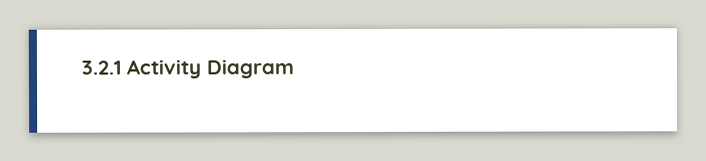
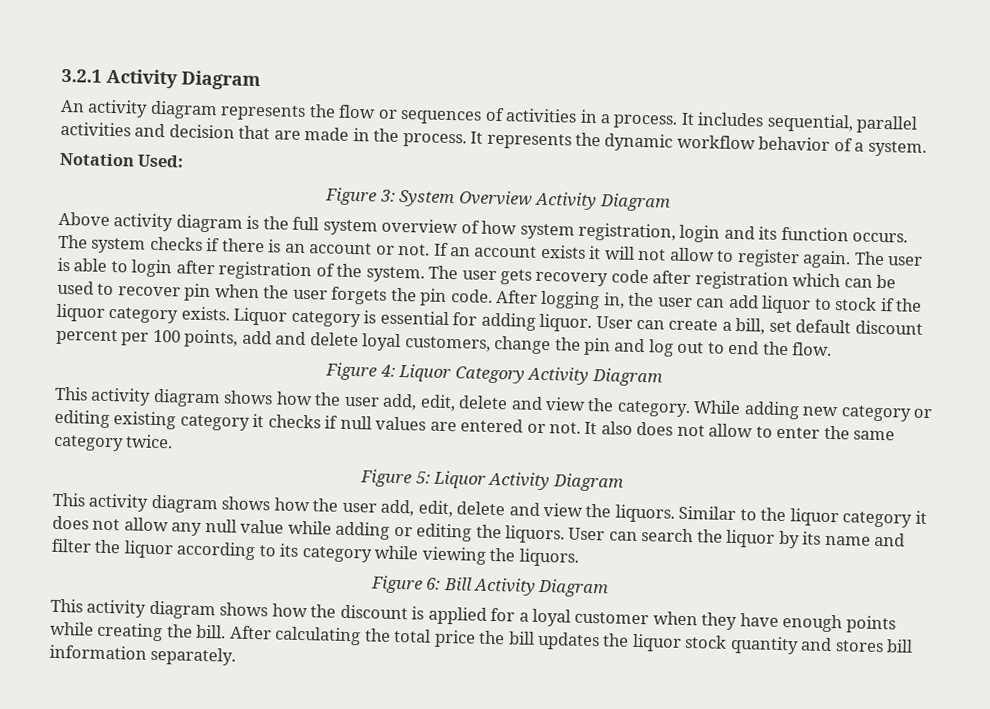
(294, 69) none -> [60,99,919,134] [60,121,927,157] [59,152,185,168] [325,187,671,212] [58,211,909,243] [58,234,924,269] [57,257,897,291] [57,280,923,314] [56,303,923,335] [56,328,833,357] [325,362,663,387] [54,386,933,422] [54,409,896,441] [53,434,174,452] [360,469,624,492] [52,492,927,528] [52,515,906,549] [51,538,579,567] [370,575,610,598] [50,598,896,634] [50,621,914,655] [49,644,237,666] // An activity diagram represents the flow or sequences of activities in a process. It includes sequential, parallel activities and decision that are made in the process. It represents the dynamic workflow behavior of a system. // Notation Used: // Figure 3: System Overview Activity Diagram // Above activity diagram is the full system overview of how system registration, login and its function occurs. The system checks if there is an account or not. If an account exists it will not allow to register again. The user is able to login after registration of the system. The user gets recovery code after registration which can be used to recover pin when the user forgets the pin code. After logging in, the user can add liquor to stock if the liquor category exists. Liquor category is essential for adding liquor. User can create a bill, set default discount percent per 100 points, add and delete loyal customers, change the pin and log out to end the flow. // Figure 4: Liquor Category Activity Diagram // This activity diagram shows how the user add, edit, delete and view the category. While adding new category or editing existing category it checks if null values are entered or not. It also does not allow to enter the same category twice. // Figure 5: Liquor Activity Diagram // This activity diagram shows how the user add, edit, delete and view the liquors. Similar to the liquor category it does not allow any null value while adding or editing the liquors. User can search the liquor by its name and filter the liquor according to its category while viewing the liquors. // Figure 6: Bill Activity Diagram // This activity diagram shows how the discount is applied for a loyal customer when they have enough points while creating the bill. After calculating the total price the bill updates the liquor stock quantity and stores bill information separately.

